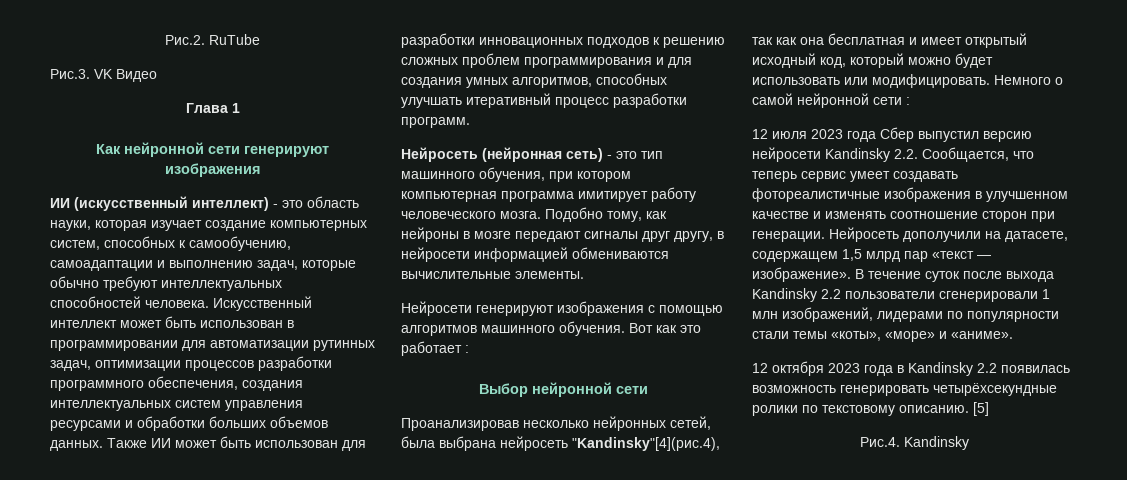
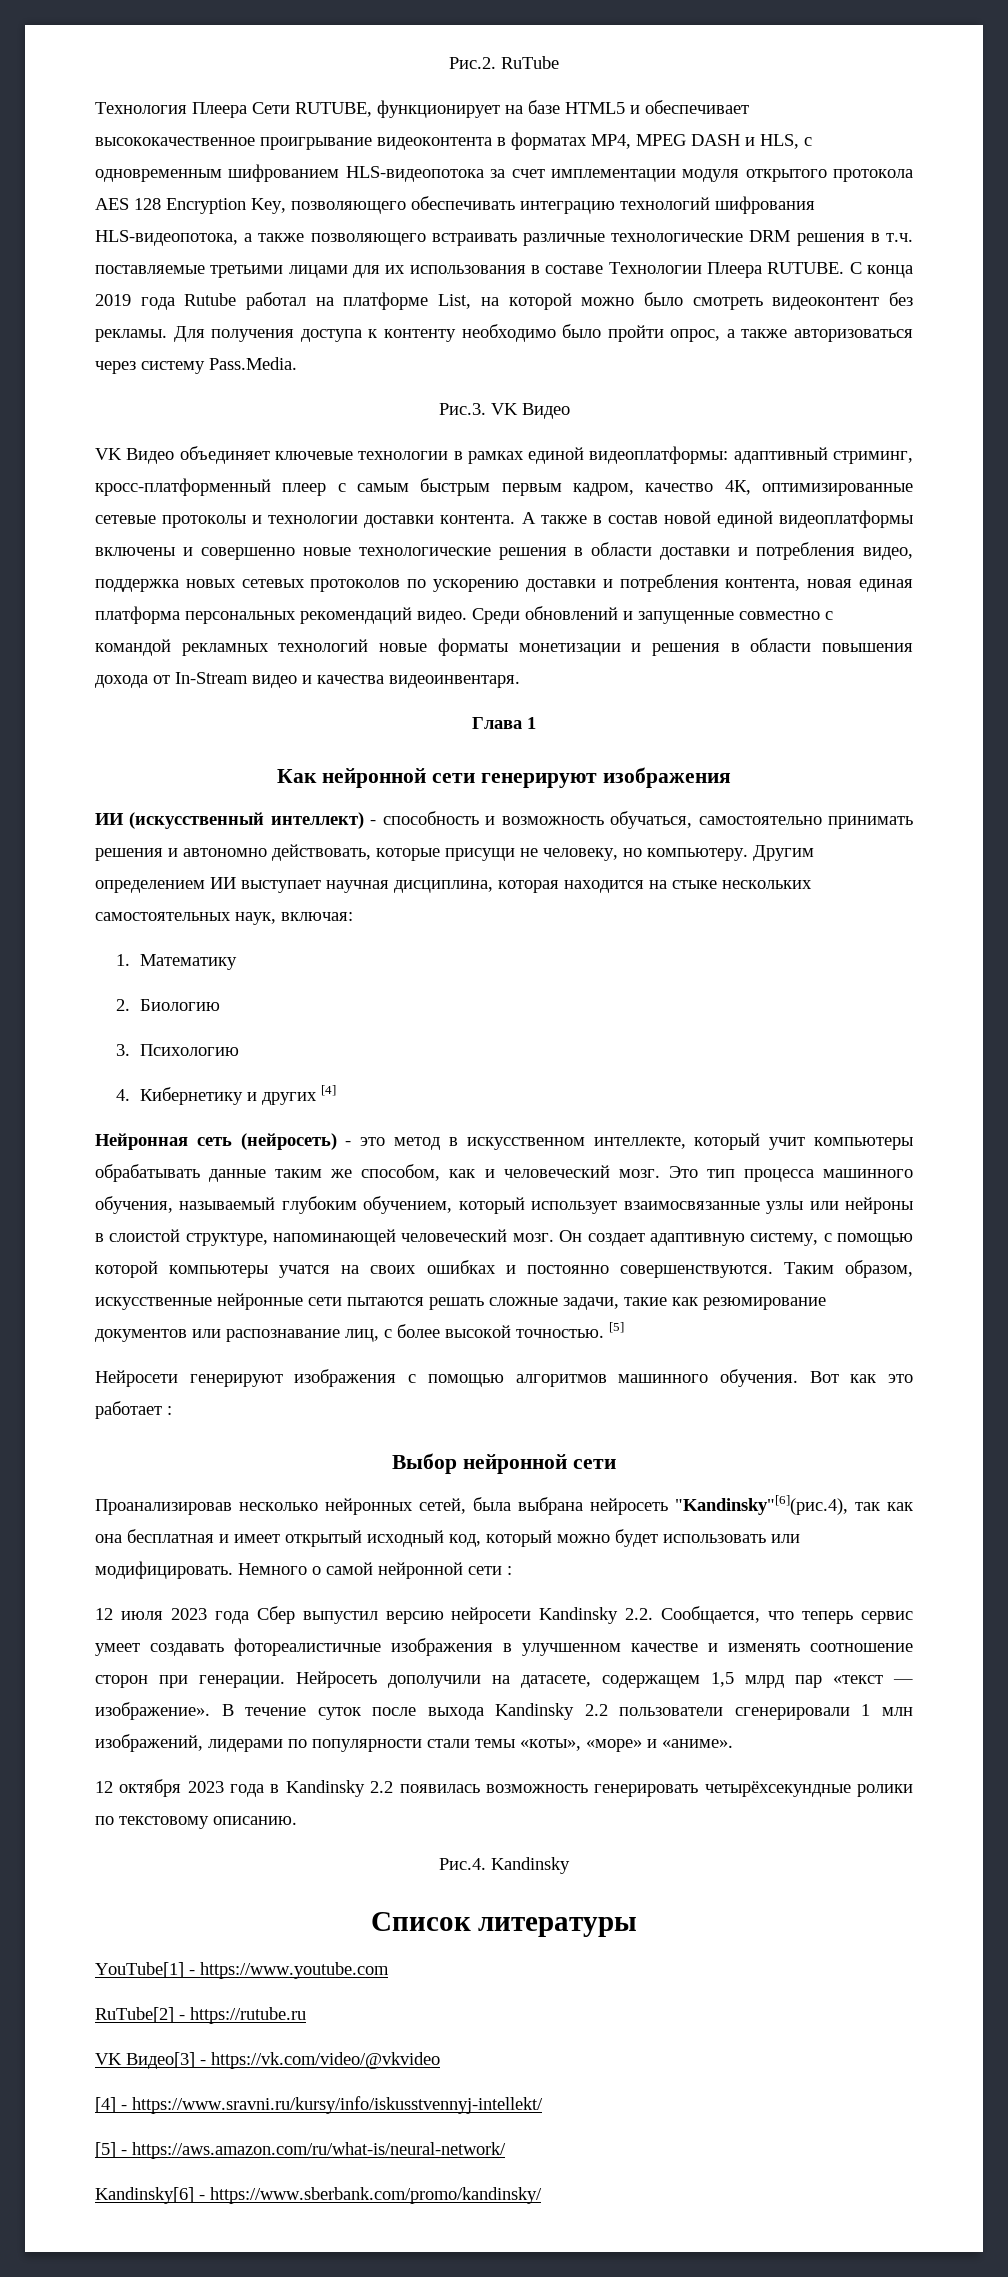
[50,69,157,82] Рис.3. VK Видео -> [95,100,749,118] [95,132,812,150] [95,164,913,182] [95,196,815,214] [95,230,914,246] [95,262,914,278] [95,292,914,310] [95,324,914,342] [95,357,297,374] [438,403,570,419] [95,446,913,464] [95,478,914,496] [95,510,913,528] [95,542,913,560] [95,574,914,592] [95,606,833,624] [95,638,914,656] [95,672,520,688] Технология Плеера Сети RUTUBE, функционирует на базе HTML5 и обеспечивает высококачественное проигрывание видеоконтента в форматах MP4, MPEG DASH и HLS, с одновременным шифрованием HLS-видеопотока за счет имплементации модуля открытого протокола AES 128 Encryption Key, позволяющего обеспечивать интеграцию технологий шифрования HLS-видеопотока, а также позволяющего встраивать различные технологические DRM решения в т.ч. поставляемые третьими лицами для их использования в составе Технологии Плеера RUTUBE. С конца 2019 года Rutube работал на платформе List, на которой можно было смотреть видеоконтент без рекламы. Для получения доступа к контенту необходимо было пройти опрос, а также авторизоваться через систему Pass.Media. // Рис.3. VK Видео // VK Видео объединяет ключевые технологии в рамках единой видеоплатформы: адаптивный стриминг, кросс-платформенный плеер с самым быстрым первым кадром, качество 4К, оптимизированные сетевые протоколы и технологии доставки контента. А также в состав новой единой видеоплатформы включены и совершенно новые технологические решения в области доставки и потребления видео, поддержка новых сетевых протоколов по ускорению доставки и потребления контента, новая единая платформа персональных рекомендаций видео. Среди обновлений и запущенные совместно с командой рекламных технологий новые форматы монетизации и решения в области повышения дохода от In-Stream видео и качества видеоинвентаря.
[282,196,359,208] [50,220,367,231] [50,236,291,251] [50,260,356,271] [50,276,282,291] [50,296,312,311] [50,316,294,328] [50,340,375,351] [50,356,332,371] [50,376,303,391] [50,400,303,411] [50,416,328,431] [50,436,366,451] [401,33,725,48] [401,53,692,68] [401,73,667,88] [401,93,687,108] [401,117,470,128] [401,147,663,162] [401,167,631,182] [401,187,696,202] [401,207,667,222] [401,227,724,242] [401,247,669,262] [401,271,584,279] это область науки, которая изучает создание компьютерных систем, способных к самообучению, самоадаптации и выполнению задач, которые обычно требуют интеллектуальных способностей человека. Искусственный интеллект может быть использован в программировании для автоматизации рутинных задач, оптимизации процессов разработки программного обеспечения, создания интеллектуальных систем управления ресурсами и обработки больших объемов данных. Также ИИ может быть использован для разработки инновационных подходов к решению сложных проблем программирования и для создания умных алгоритмов, способных улучшать итеративный процесс разработки программ. // Нейросеть (нейронная сеть) - это тип машинного обучения, при котором компьютерная программа имитирует работу человеческого мозга. Подобно тому, как нейроны в мозге передают сигналы друг другу, в нейросети информацией обмениваются вычислительные элементы. -> [382,811,914,829] [95,844,814,861] [95,877,812,893] [95,912,353,925] [116,954,237,970] [116,999,220,1011] [116,1044,239,1056] [116,1085,336,1105] [95,1133,914,1150] [95,1164,914,1182] [95,1196,914,1214] [95,1229,914,1246] [95,1260,914,1278] [95,1293,826,1310] [95,1322,624,1342] способность и возможность обучаться, самостоятельно принимать решения и автономно действовать, которые присущи не человеку, но компьютеру. Другим определением ИИ выступает научная дисциплина, которая находится на стыке нескольких самостоятельных наук, включая: // 1. Математику // 2. Биологию // 3. Психологию // 4. Кибернетику и других [4] // Нейронная сеть (нейросеть) - это метод в искусственном интеллекте, который учит компьютеры обрабатывать данные таким же способом, как и человеческий мозг. Это тип процесса машинного обучения, называемый глубоким обучением, который использует взаимосвязанные узлы или нейроны в слоистой структуре, напоминающей человеческий мозг. Он создает адаптивную систему, с помощью которой компьютеры учатся на своих ошибках и постоянно совершенствуются. Таким образом, искусственные нейронные сети пытаются решать сложные задачи, такие как резюмирование документов или распознавание лиц, с более высокой точностью. [5]
[572,437,720,451] "Kandinsky"[4](рис.4), -> [675,1495,848,1515] "Kandinsky"[6](рис.4),
[973,402,989,416] [5] -> (297, 1820) none
(969, 443) none -> [370,1912,638,1937] [95,1962,389,1979] [95,2007,306,2024] [95,2052,440,2069] [95,2096,543,2114] [95,2142,506,2159] [95,2187,542,2204] // Список литературы // YouTube[1] - https://www.youtube.com // RuTube[2] - https://rutube.ru // VK Видео[3] - https://vk.com/video/@vkvideo // [4] - https://www.sravni.ru/kursy/info/iskusstvennyj-intellekt/ // [5] - https://aws.amazon.com/ru/what-is/neural-network/ // Kandinsky[6] - https://www.sberbank.com/promo/kandinsky/

